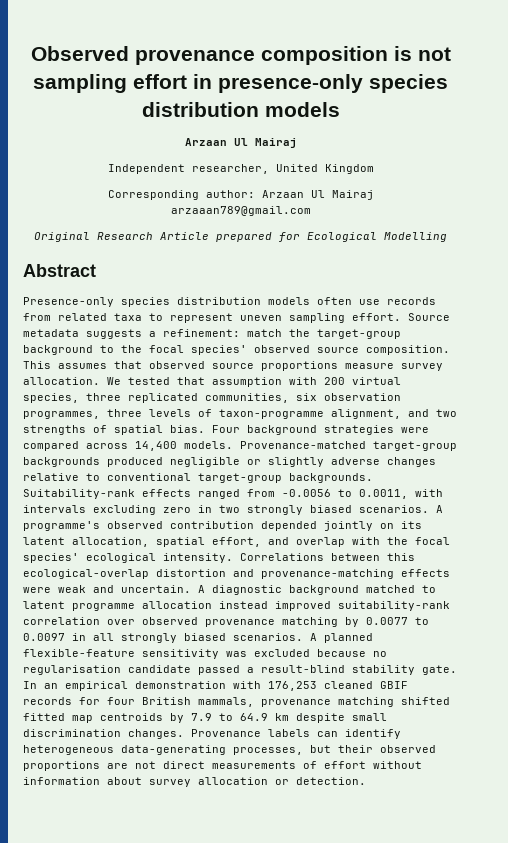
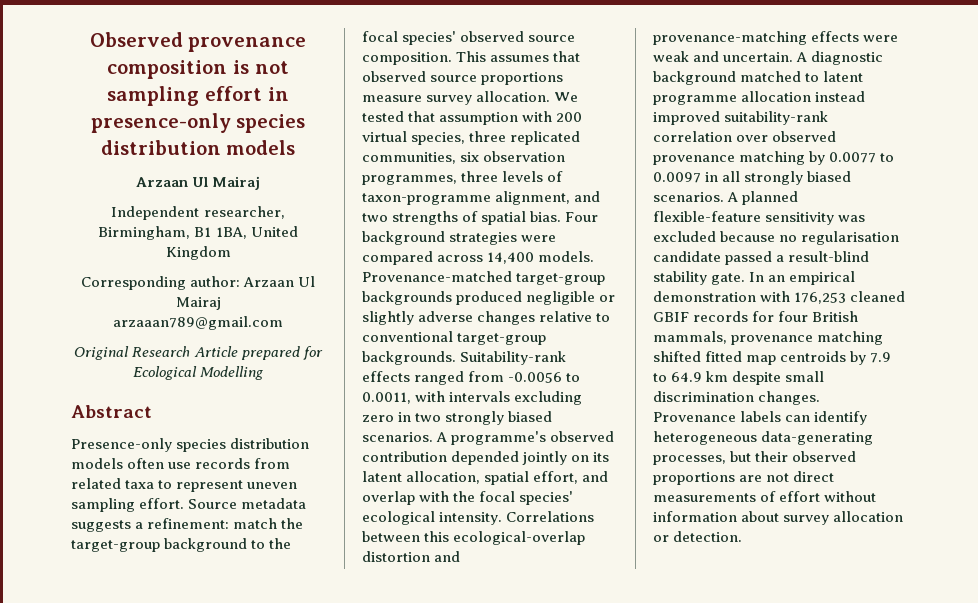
(269, 169) none -> [98,226,247,240] Birmingham, B1 1BA,

